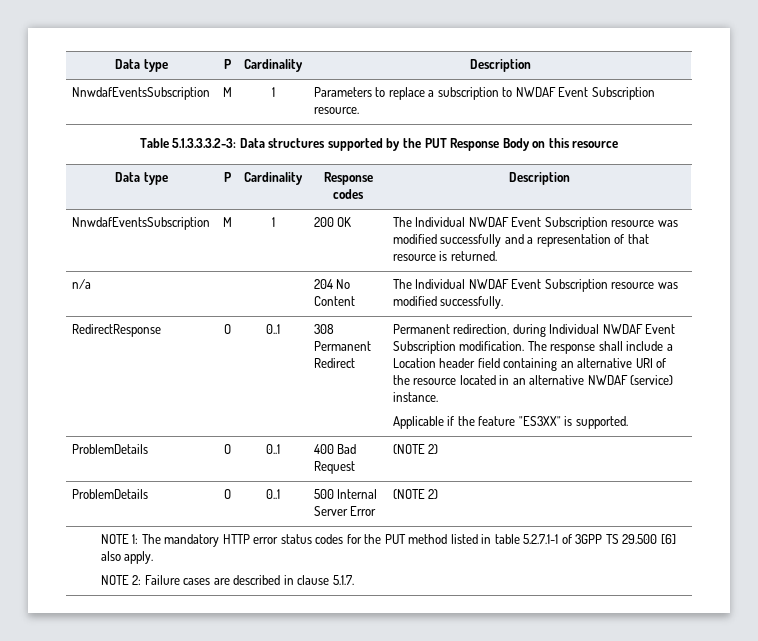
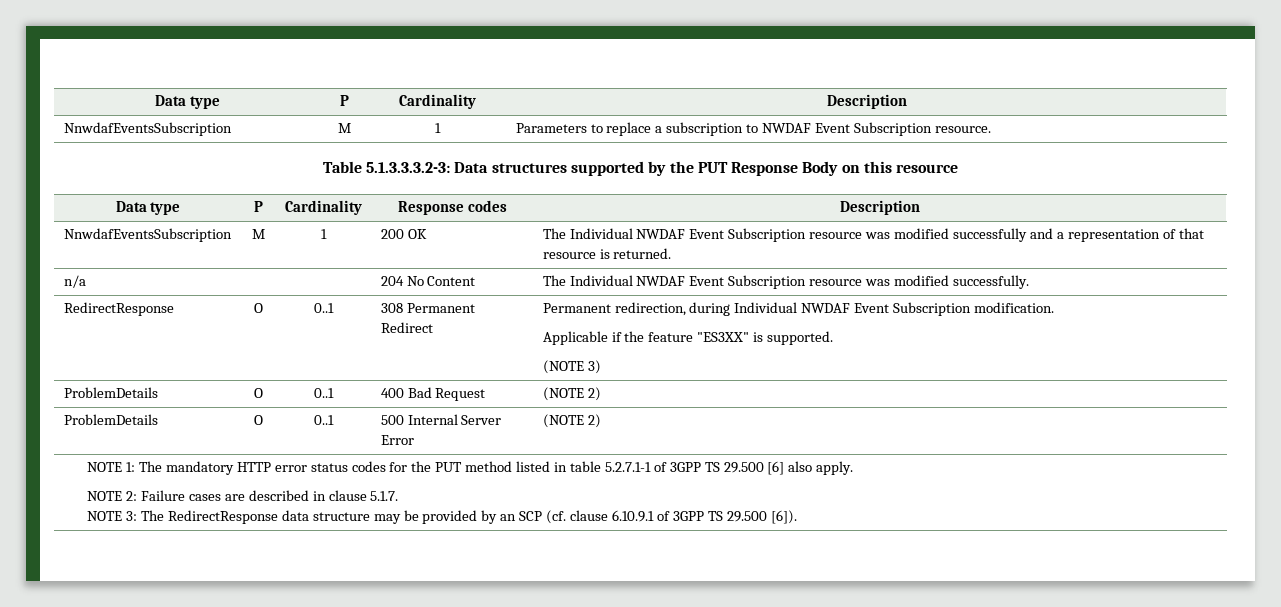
[527,341,673,354] [392,358,667,371] [392,375,674,385] [392,392,438,402] The response shall include a Location header field containing an alternative URI of the resource located in an alternative NWDAF (service) instance. -> (1055, 307) none
(628, 422) none -> [542,360,601,374] // (NOTE 3)
(354, 580) none -> [87,510,797,524] // NOTE 3: The RedirectResponse data structure may be provided by an SCP (cf. clause 6.10.9.1 of 3GPP TS 29.500 [6]).

